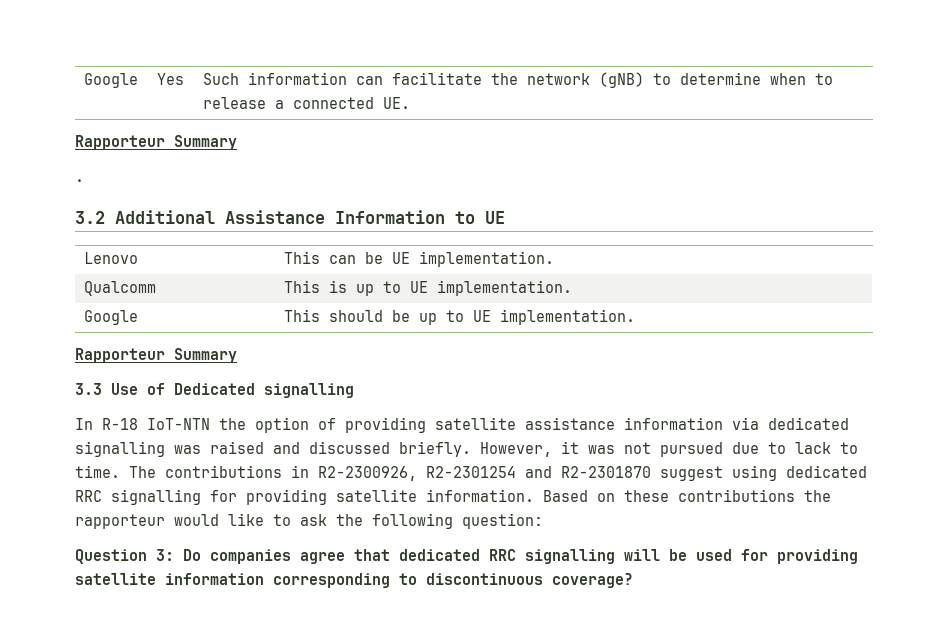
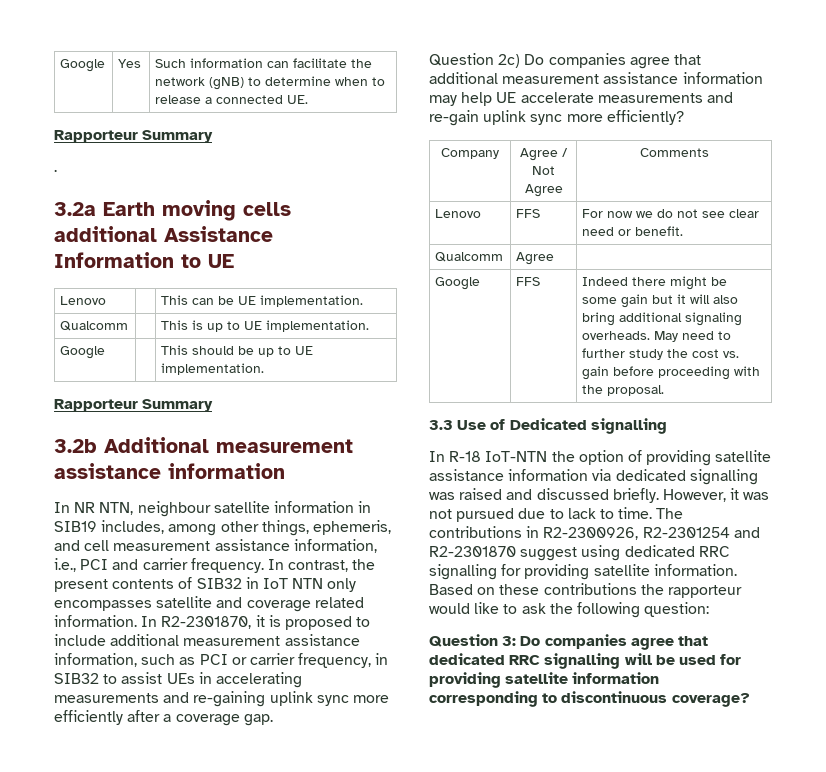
[75,210,215,224] 3.2 Additional -> [54,200,291,221] [54,226,157,242] 3.2a Earth moving cells additional
(237, 355) none -> [54,437,353,453] [54,463,285,479] [54,501,372,517] [54,520,391,536] [54,539,377,553] [54,558,376,573] [54,577,357,592] [54,596,364,612] [54,615,371,630] [54,634,360,646] [54,653,389,668] [54,672,302,688] [54,691,389,707] [54,710,273,726] [429,53,701,69] [429,72,763,84] [429,92,733,106] [429,110,684,126] [441,148,499,159] [520,148,568,161] [532,166,555,175] [524,184,563,197] [639,148,709,157] [435,209,482,218] [516,209,541,218] [582,209,760,218] [582,226,684,236] [435,252,504,262] [516,252,555,265] [435,277,481,290] [516,277,541,286] [582,276,728,290] [582,294,739,308] [582,312,743,326] [582,331,732,342] [582,348,740,360] [582,366,761,380] [582,385,665,396] // 3.2b Additional measurement assistance information // In NR NTN, neighbour satellite information in SIB19 includes, among other things, ephemeris, and cell measurement assistance information, i.e., PCI and carrier frequency. In contrast, the present contents of SIB32 in IoT NTN only encompasses satellite and coverage related information. In R2-2301870, it is proposed to include additional measurement assistance information, such as PCI or carrier frequency, in SIB32 to assist UEs in accelerating measurements and re-gaining uplink sync more efficiently after a coverage gap. // Question 2c) Do companies agree that additional measurement assistance information may help UE accelerate measurements and re-gain uplink sync more efficiently? // Company | Agree / Not Agree | Comments // Lenovo | FFS | For now we do not see clear need or benefit. // Qualcomm | Agree | // Google | FFS | Indeed there might be some gain but it will also bring additional signaling overheads. May need to further study the cost vs. gain before proceeding with the proposal.

